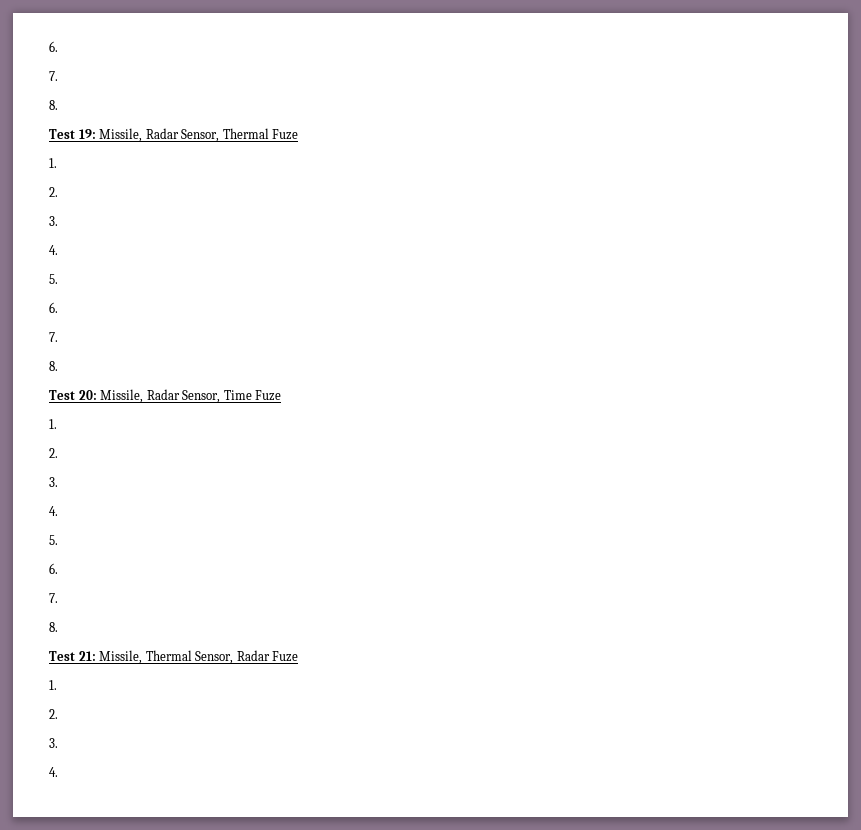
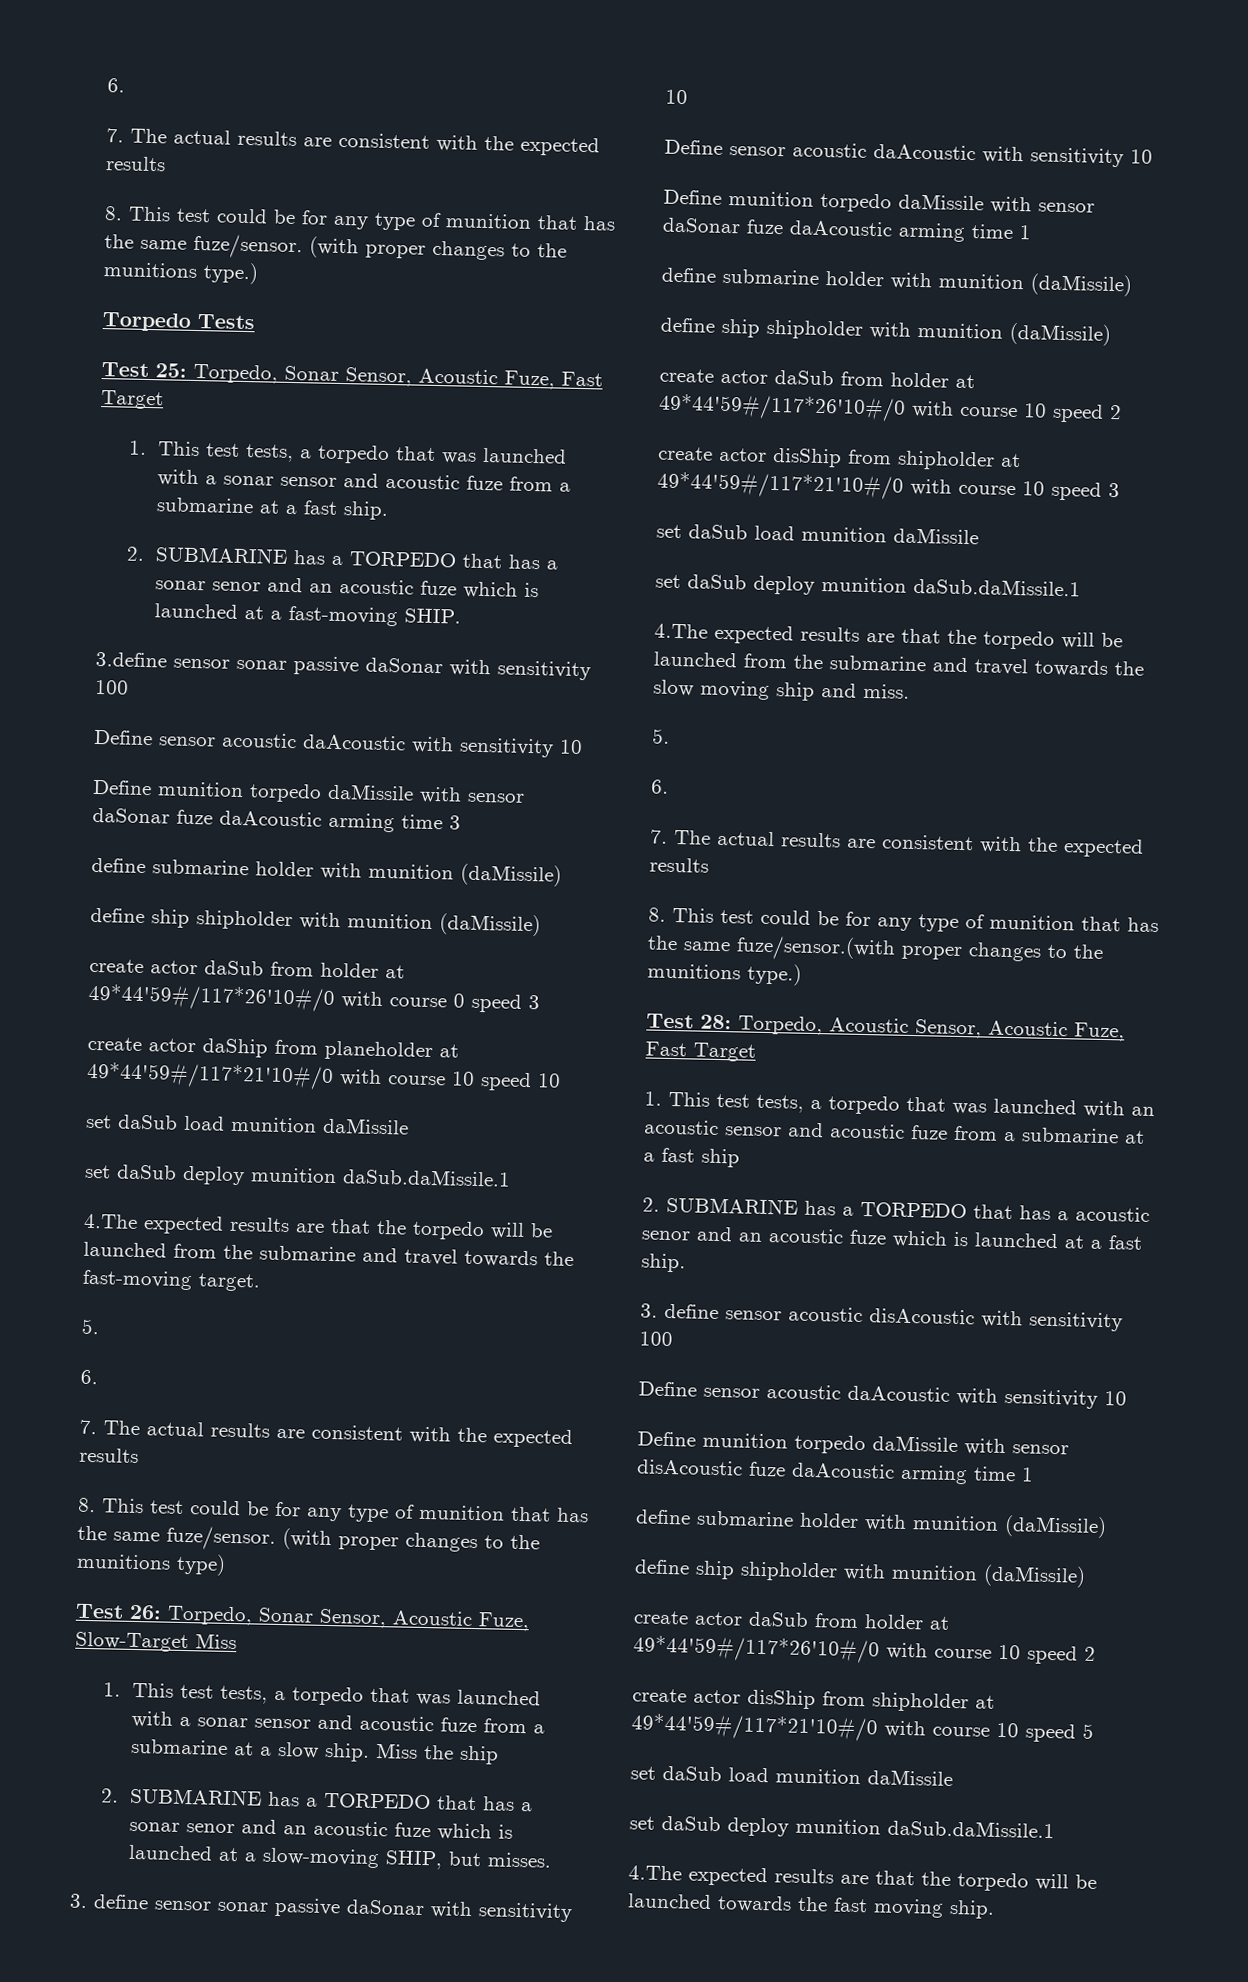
[49,41,58,52] [49,71,58,81] [49,100,58,110] [49,128,299,142] [49,158,57,168] [49,187,58,197] [49,216,58,226] [49,245,58,255] [49,274,58,284] [49,302,58,313] [49,332,58,342] [49,361,58,371] [49,389,282,403] [49,419,57,429] [49,448,58,458] [49,477,58,487] [49,506,58,516] [49,535,58,545] [49,563,58,574] [49,593,58,603] [49,622,58,632] [49,650,299,664] [49,680,57,690] [49,709,58,719] [49,738,58,748] [49,767,58,777] 6. // 7. // 8. // Test 19: Missile, Radar Sensor, Thermal Fuze // 1. // 2. // 3. // 4. // 5. // 6. // 7. // 8. // Test 20: Missile, Radar Sensor, Time Fuze // 1. // 2. // 3. // 4. // 5. // 6. // 7. // 8. // Test 21: Missile, Thermal Sensor, Radar Fuze // 1. // 2. // 3. // 4. -> [107,78,125,93] [106,128,600,157] [105,156,166,172] [104,206,616,231] [104,233,567,261] [103,262,259,285] [102,312,255,332] [101,362,603,390] [100,390,164,410] [128,440,567,465] [156,469,571,492] [155,497,389,520] [125,546,558,570] [154,577,539,599] [153,603,461,627] [95,651,591,681] [95,679,129,695] [94,729,583,758] [92,779,525,804] [92,807,461,833] [91,857,562,887] [90,907,541,937] [89,958,405,979] [88,982,540,1013] [87,1036,459,1062] [86,1060,561,1092] [86,1114,409,1135] [85,1164,511,1187] [83,1213,553,1241] [83,1241,574,1268] [82,1269,261,1292] [81,1318,100,1335] [80,1369,99,1385] [79,1419,573,1449] [79,1447,139,1464] [78,1497,589,1523] [77,1525,540,1553] [76,1553,226,1576] [75,1603,530,1632] [75,1631,237,1653] [102,1682,541,1706] [130,1710,545,1734] [130,1738,499,1765] [100,1787,533,1812] [128,1819,513,1841] [127,1844,552,1870] [69,1893,573,1923] [665,89,688,105] [664,139,1153,168] [663,189,1095,214] [662,217,1031,242] [661,267,1132,297] [660,317,1111,346] [659,368,975,389] [658,392,1122,423] [658,446,1021,471] [657,470,1120,501] [656,524,979,545] [655,574,1081,597] [654,623,1123,650] [653,651,1144,677] [653,679,910,701] [652,728,670,744] [651,779,669,794] [650,829,1144,858] [649,857,709,873] [648,907,1159,933] [647,935,1104,962] [647,963,802,986] [646,1013,1125,1042] [645,1041,756,1062] [644,1091,1155,1118] [644,1119,1145,1144] [643,1147,740,1168] [642,1196,1150,1222] [641,1226,1143,1250] [641,1253,686,1273] [640,1303,1123,1332] [639,1331,673,1347] [638,1381,1127,1409] [637,1431,1069,1456] [636,1459,1034,1485] [635,1509,1107,1539] [634,1559,1086,1588] [633,1610,950,1630] [633,1634,1096,1665] [632,1688,995,1713] [631,1712,1094,1743] [630,1765,953,1786] [629,1815,1055,1839] [628,1865,1097,1892] [627,1893,995,1919] 6. // 7. The actual results are consistent with the expected results // 8. This test could be for any type of munition that has the same fuze/sensor. (with proper changes to the munitions type.) // Torpedo Tests // Test 25: Torpedo, Sonar Sensor, Acoustic Fuze, Fast Target // 1. This test tests, a torpedo that was launched with a sonar sensor and acoustic fuze from a submarine at a fast ship. // 2. SUBMARINE has a TORPEDO that has a sonar senor and an acoustic fuze which is launched at a fast-moving SHIP. // 3.define sensor sonar passive daSonar with sensitivity 100 // Define sensor acoustic daAcoustic with sensitivity 10 // Define munition torpedo daMissile with sensor daSonar fuze daAcoustic arming time 3 // define submarine holder with munition (daMissile) // define ship shipholder with munition (daMissile) // create actor daSub from holder at 49*44'59#/117*26'10#/0 with course 0 speed 3 // create actor daShip from planeholder at 49*44'59#/117*21'10#/0 with course 10 speed 10 // set daSub load munition daMissile // set daSub deploy munition daSub.daMissile.1 // 4.The expected results are that the torpedo will be launched from the submarine and travel towards the fast-moving target. // 5. // 6. // 7. The actual results are consistent with the expected results // 8. This test could be for any type of munition that has the same fuze/sensor. (with proper changes to the munitions type) // Test 26: Torpedo, Sonar Sensor, Acoustic Fuze, Slow-Target Miss // 1. This test tests, a torpedo that was launched with a sonar sensor and acoustic fuze from a submarine at a slow ship. Miss the ship // 2. SUBMARINE has a TORPEDO that has a sonar senor and an acoustic fuze which is launched at a slow-moving SHIP, but misses. // 3. define sensor sonar passive daSonar with sensitivity 10 // Define sensor acoustic daAcoustic with sensitivity 10 // Define munition torpedo daMissile with sensor daSonar fuze daAcoustic arming time 1 // define submarine holder with munition (daMissile) // define ship shipholder with munition (daMissile) // create actor daSub from holder at 49*44'59#/117*26'10#/0 with course 10 speed 2 // create actor disShip from shipholder at 49*44'59#/117*21'10#/0 with course 10 speed 3 // set daSub load munition daMissile // set daSub deploy munition daSub.daMissile.1 // 4.The expected results are that the torpedo will be launched from the submarine and travel towards the slow moving ship and miss. // 5. // 6. // 7. The actual results are consistent with the expected results // 8. This test could be for any type of munition that has the same fuze/sensor.(with proper changes to the munitions type.) // Test 28: Torpedo, Acoustic Sensor, Acoustic Fuze, Fast Target // 1. This test tests, a torpedo that was launched with an acoustic sensor and acoustic fuze from a submarine at a fast ship // 2. SUBMARINE has a TORPEDO that has a acoustic senor and an acoustic fuze which is launched at a fast ship. // 3. define sensor acoustic disAcoustic with sensitivity 100 // Define sensor acoustic daAcoustic with sensitivity 10 // Define munition torpedo daMissile with sensor disAcoustic fuze daAcoustic arming time 1 // define submarine holder with munition (daMissile) // define ship shipholder with munition (daMissile) // create actor daSub from holder at 49*44'59#/117*26'10#/0 with course 10 speed 2 // create actor disShip from shipholder at 49*44'59#/117*21'10#/0 with course 10 speed 5 // set daSub load munition daMissile // set daSub deploy munition daSub.daMissile.1 // 4.The expected results are that the torpedo will be launched towards the fast moving ship.

